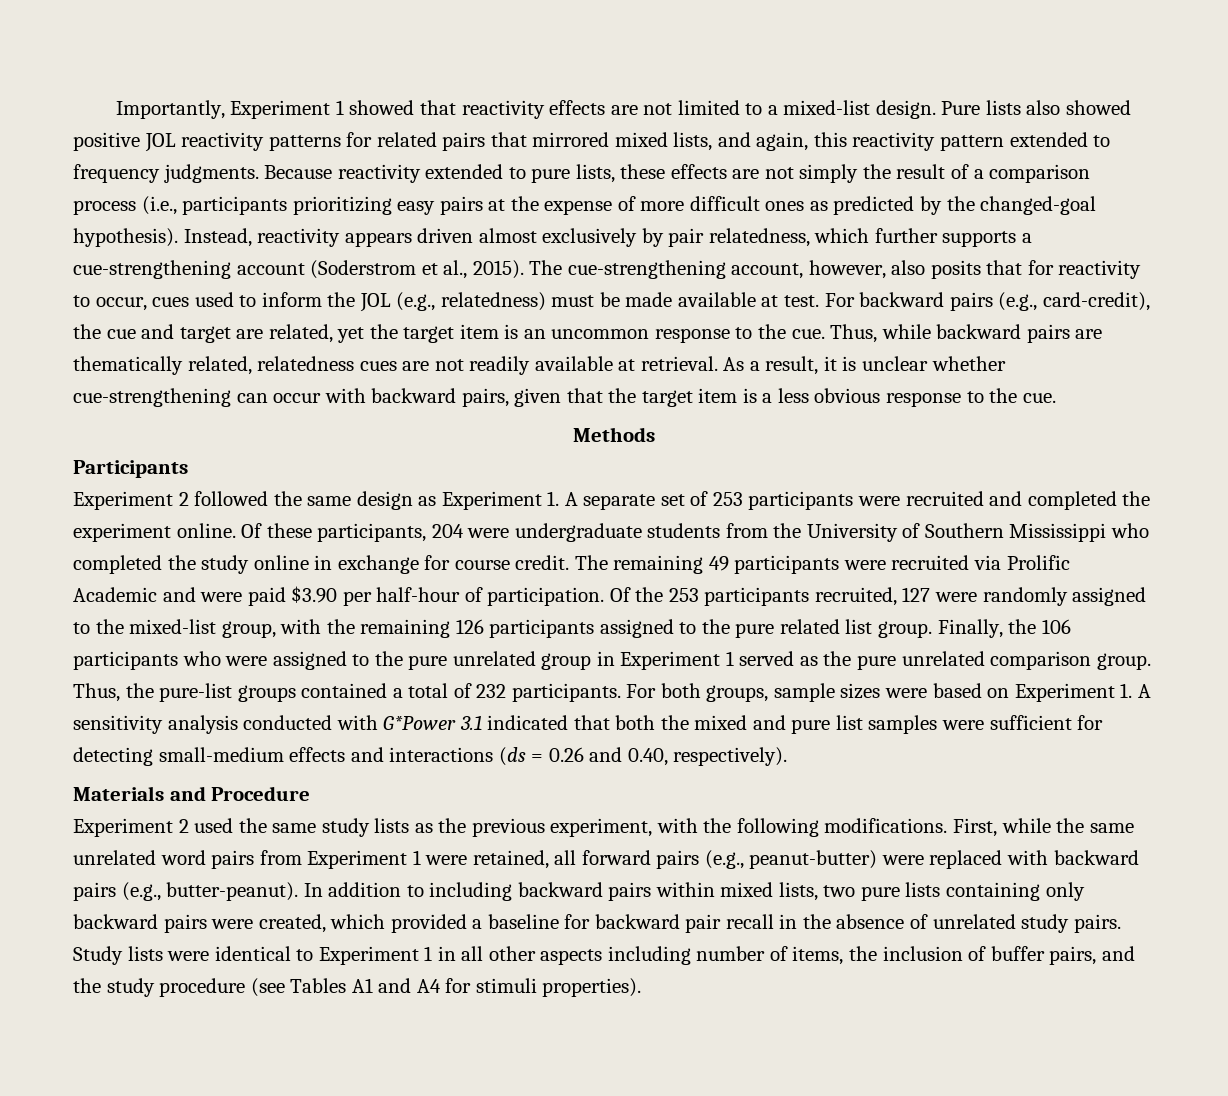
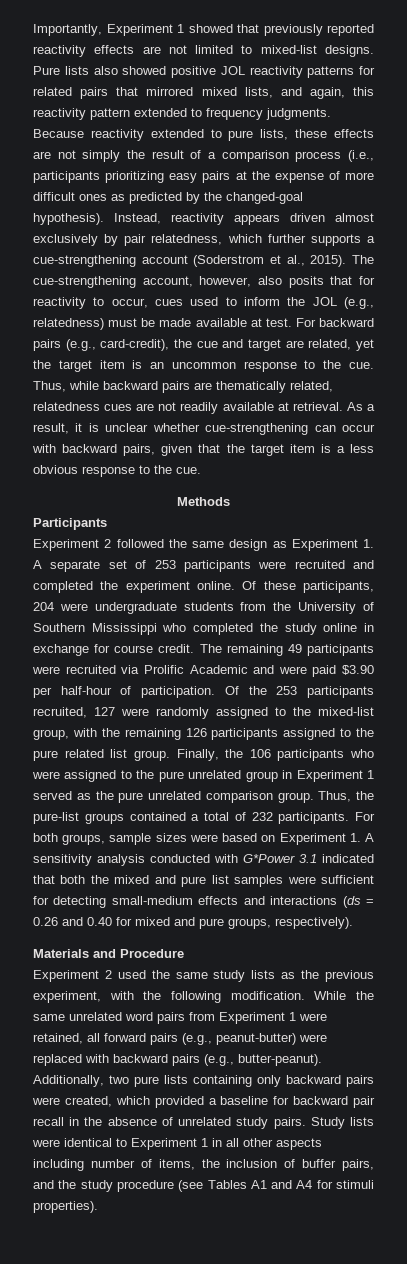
(456, 107) none -> [263,24,374,36] previously reported
[767,100,936,119] a mixed-list design. -> [260,45,374,57] mixed-list designs.
[627,748,668,766] 0.40, -> [87,917,271,929] 0.40 for mixed and pure groups,
[824,818,1051,837] modifications. First, while -> [230,991,347,1000] modification. While
[303,882,818,901] In addition to including backward pairs within mixed lists, -> [33,1075,104,1087] Additionally,

